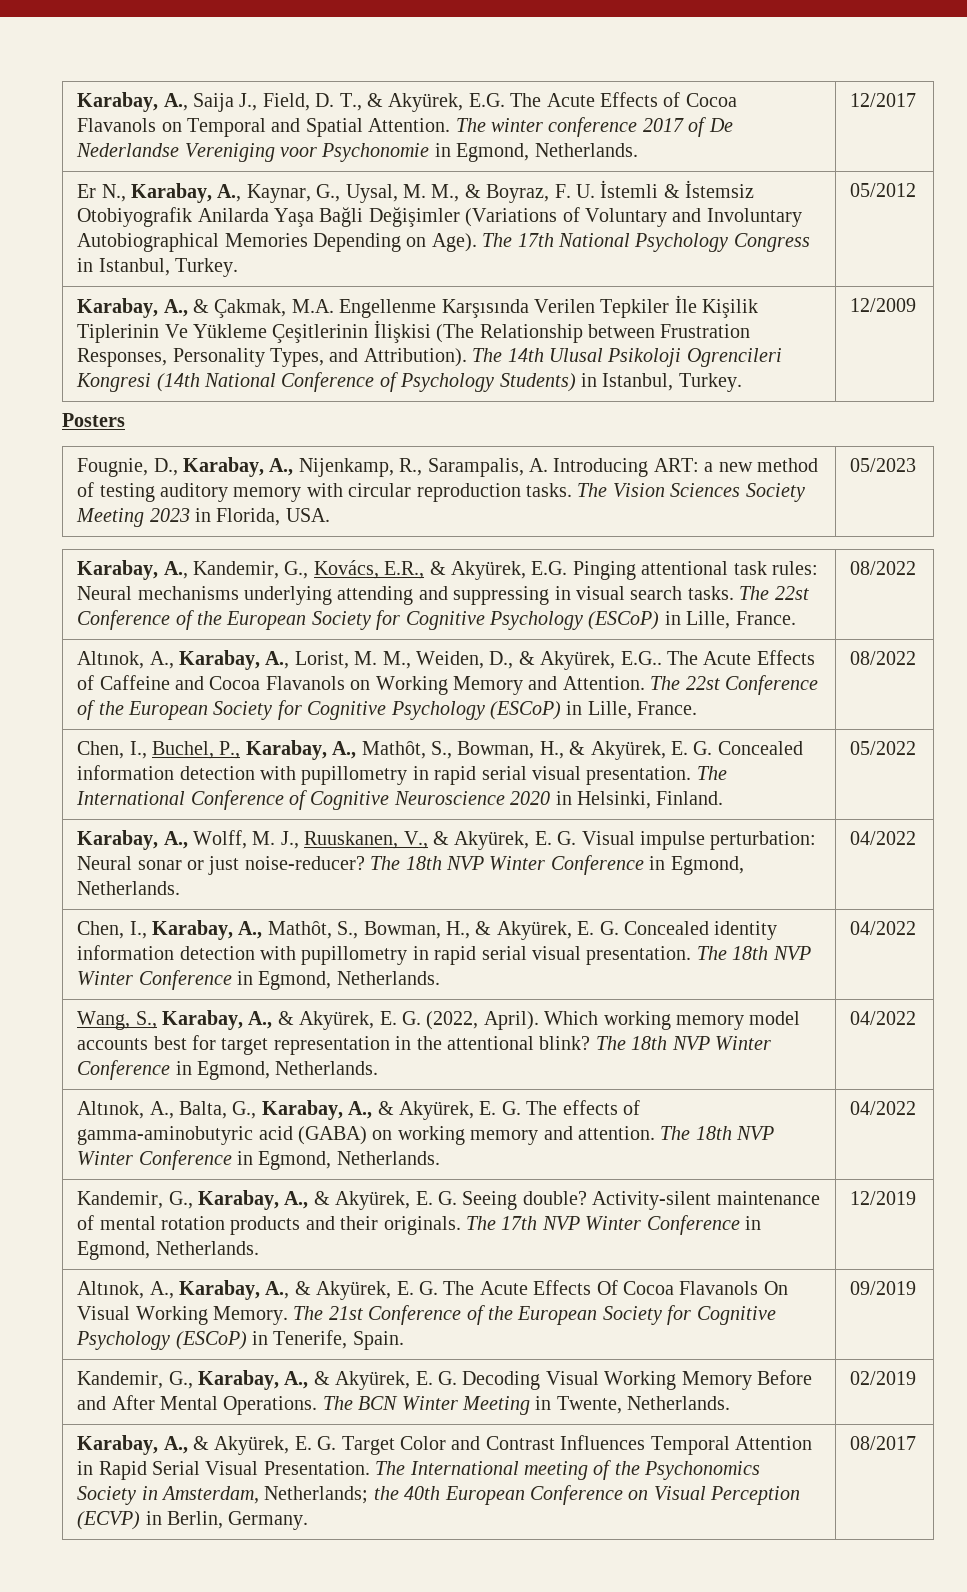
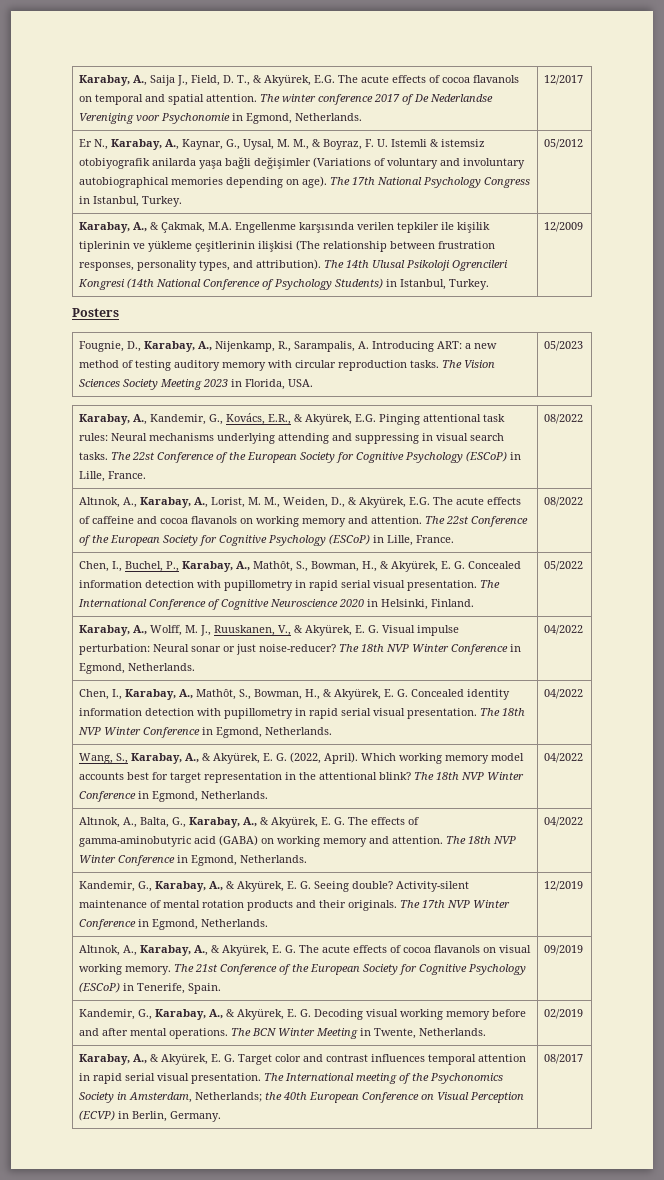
[546,92,737,107] [77,118,451,137] Acute Effects of Cocoa Flavanols on Temporal and Spatial Attention. -> [360,75,519,83] [78,94,257,105] acute effects of cocoa flavanols on temporal and spatial attention.
[600,180,755,198] [77,207,802,227] [77,233,477,252] İstemli & İstemsiz Otobiyografik Anilarda Yaşa Bağli Değişimler (Variations of Voluntary and Involuntary Autobiographical Memories Depending on Age). -> [390,139,485,147] [78,157,525,169] [78,176,327,188] Istemli & istemsiz otobiyografik anilarda yaşa bağli değişimler (Variations of voluntary and involuntary autobiographical memories depending on age).
[441,295,759,318] [77,320,751,343] [77,348,467,367] Karşısında Verilen Tepkiler İle Kişilik Tiplerinin Ve Yükleme Çeşitlerinin İlişkisi (The Relationship between Frustration Responses, Personality Types, and Attribution). -> [298,222,490,233] [78,240,495,252] [78,259,321,271] karşısında verilen tepkiler ile kişilik tiplerinin ve yükleme çeşitlerinin ilişkisi (The relationship between frustration responses, personality types, and attribution).
[620,650,815,665] [77,675,645,695] E.G.. The Acute Effects of Caffeine and Cocoa Flavanols on Working Memory and Attention. -> [408,497,521,505] [78,516,422,527] E.G. The acute effects of caffeine and cocoa flavanols on working memory and attention.
[479,1280,788,1295] [77,1306,289,1325] Acute Effects Of Cocoa Flavanols On Visual Working Memory. -> [321,945,531,953] [78,964,171,975] acute effects of cocoa flavanols on visual working memory.
[545,1370,813,1390] [77,1395,318,1415] Visual Working Memory Before and After Mental Operations. -> [365,1009,526,1020] [78,1028,228,1039] visual working memory before and after mental operations.
[400,1435,813,1455] [77,1461,370,1480] Color and Contrast Influences Temporal Attention in Rapid Serial Visual Presentation. -> [274,1054,526,1065] [78,1073,261,1084] color and contrast influences temporal attention in rapid serial visual presentation.

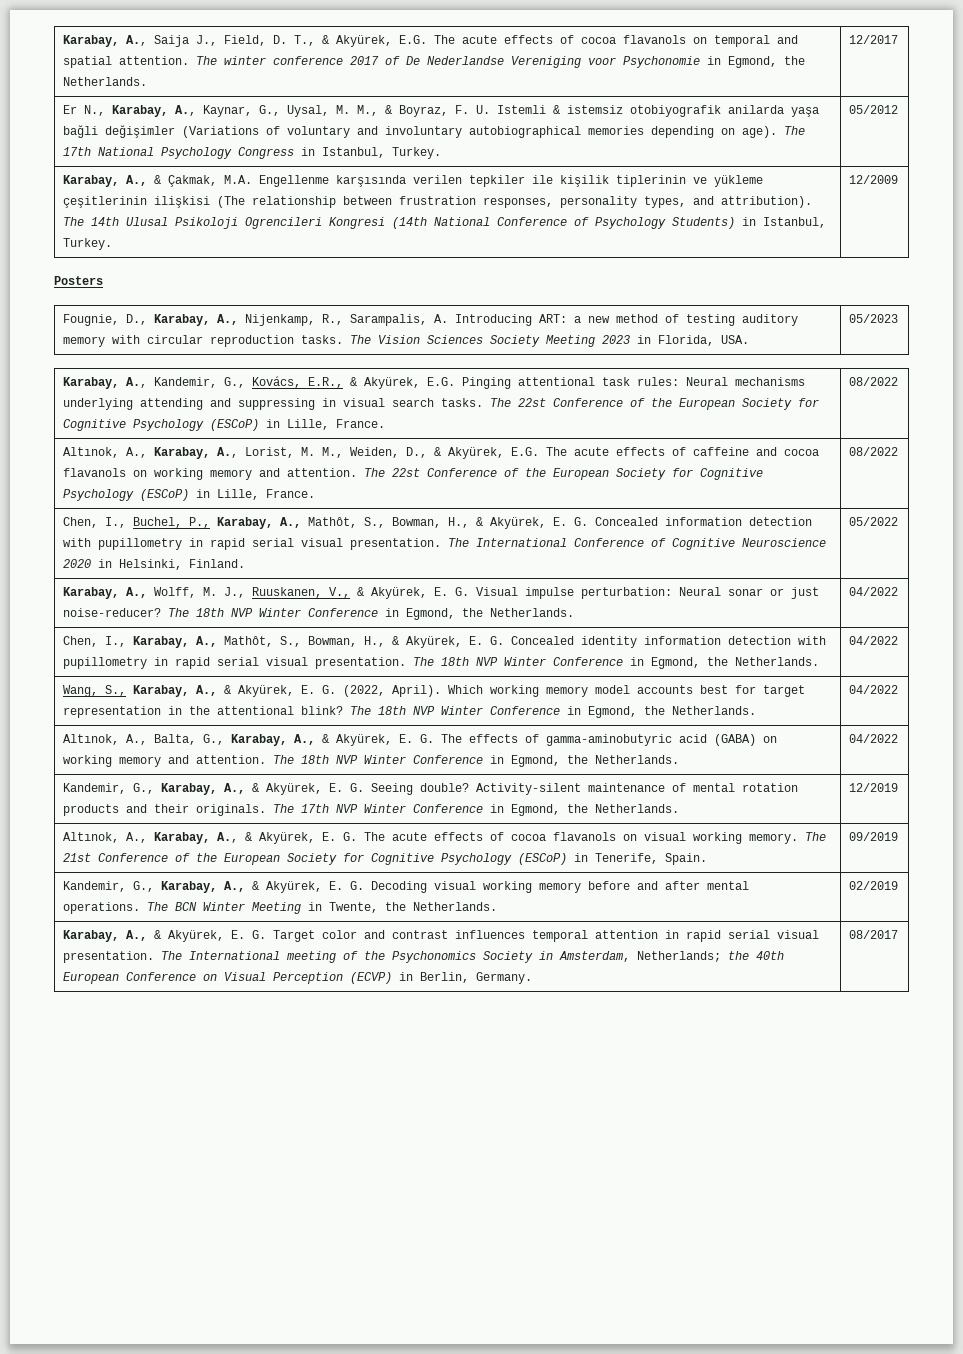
(292, 118) none -> [783,56,805,65] the
(125, 668) none -> [461,608,483,617] the
(262, 732) none -> [706,657,728,666] the
(198, 796) none -> [643,706,665,715] the
(237, 860) none -> [566,755,588,764] the
(198, 924) none -> [566,804,588,813] the
(416, 1033) none -> [384,902,406,911] the

